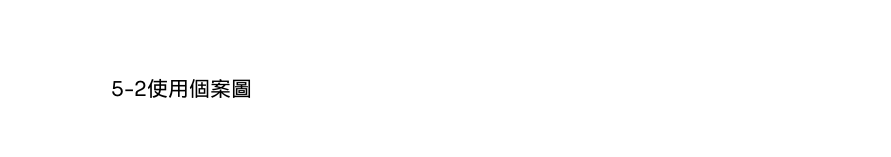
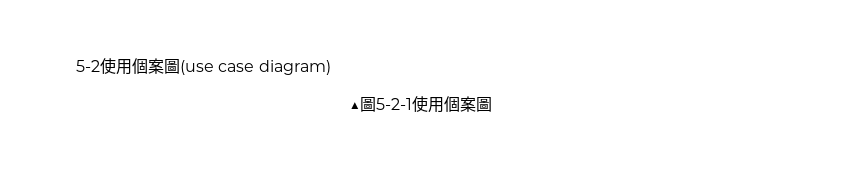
(252, 88) none -> [180,60,331,75] [349,96,492,113] (use case diagram) // ▲圖5-2-1使用個案圖

